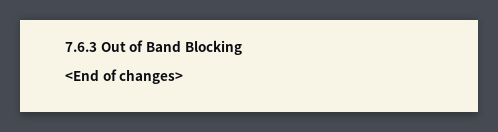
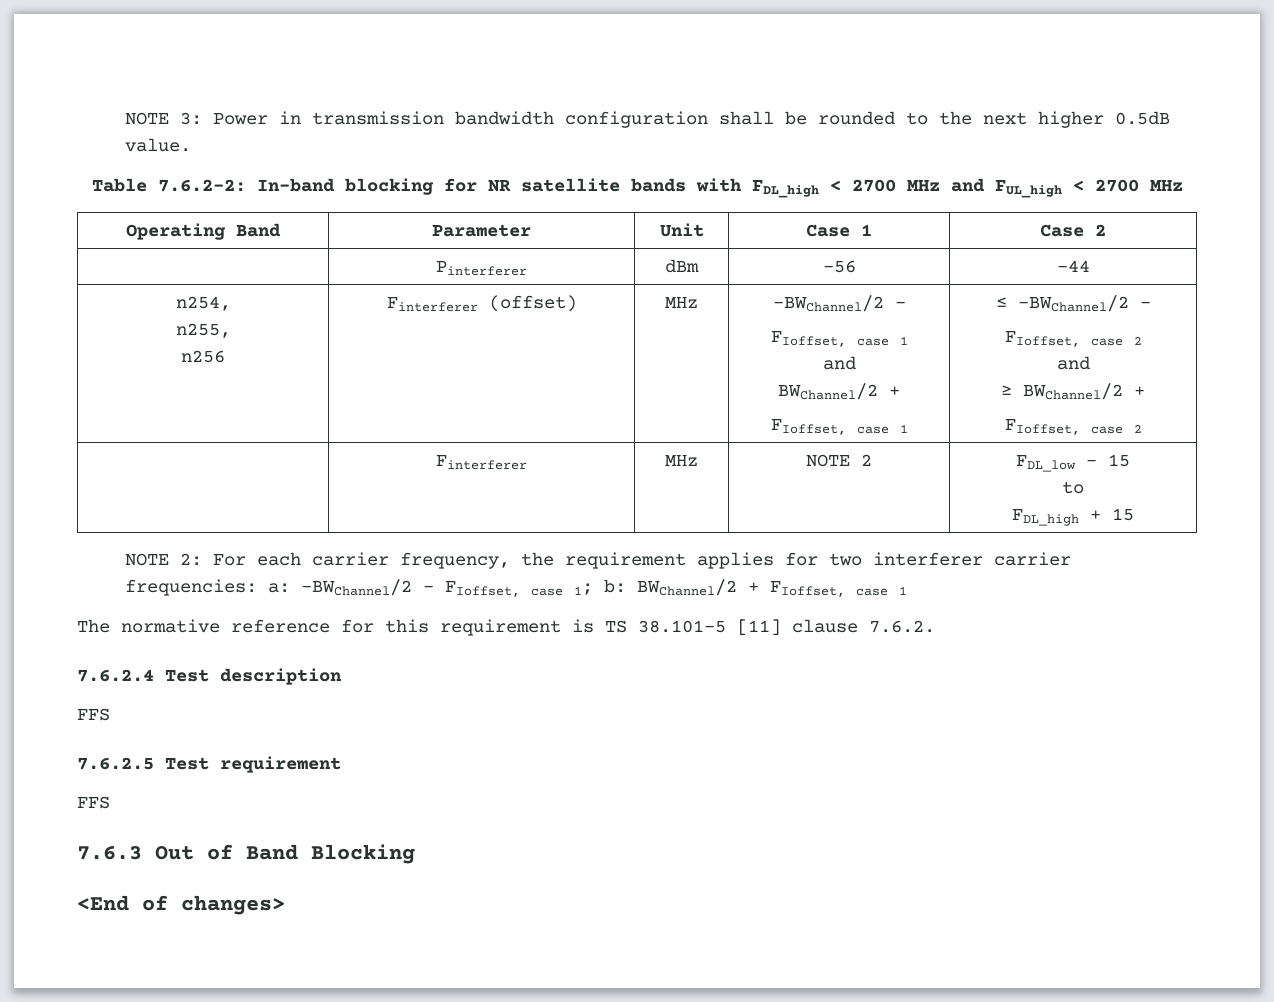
(65, 47) none -> [125,111,1171,128] [125,138,192,152] [91,178,1183,198] [126,223,281,240] [432,224,531,237] [659,223,704,237] [806,224,872,237] [1040,224,1106,237] [436,261,527,276] [665,259,699,273] [822,260,856,273] [1056,260,1090,272] [175,296,231,311] [175,323,231,338] [181,350,225,363] [386,295,577,312] [665,297,698,308] [772,295,906,312] [770,331,908,347] [822,356,856,370] [778,383,900,400] [770,419,908,435] [995,295,1151,312] [1004,331,1142,347] [1056,356,1090,370] [1001,383,1145,400] [1004,419,1142,435] [436,455,527,470] [665,455,698,466] [806,454,872,467] [1016,454,1130,472] [1062,481,1084,494] [1012,508,1134,526] [125,552,1072,569] [125,579,908,597] [77,619,935,636] [77,668,342,685] [77,708,110,721] [77,756,341,773] [77,796,110,809] NOTE 3: Power in transmission bandwidth configuration shall be rounded to the next higher 0.5dB value. // Table 7.6.2-2: In-band blocking for NR satellite bands with FDL_high < 2700 MHz and FUL_high < 2700 MHz // Operating Band | Parameter | Unit | Case 1 | Case 2 // | Pinterferer | dBm | -56 | -44 // n254, // n255, // n256 | Finterferer (offset) | MHz | -BWChannel/2 – // FIoffset, case 1 // and // BWChannel/2 + // FIoffset, case 1 | ≤ -BWChannel/2 – // FIoffset, case 2 // and // ≥ BWChannel/2 + // FIoffset, case 2 // | Finterferer | MHz | NOTE 2 | FDL_low – 15 // to // FDL_high + 15 // NOTE 2: For each carrier frequency, the requirement applies for two interferer carrier frequencies: a: -BWChannel/2 – FIoffset, case 1; b: BWChannel/2 + FIoffset, case 1 // The normative reference for this requirement is TS 38.101-5 [11] clause 7.6.2. // 7.6.2.4 Test description // FFS // 7.6.2.5 Test requirement // FFS //

